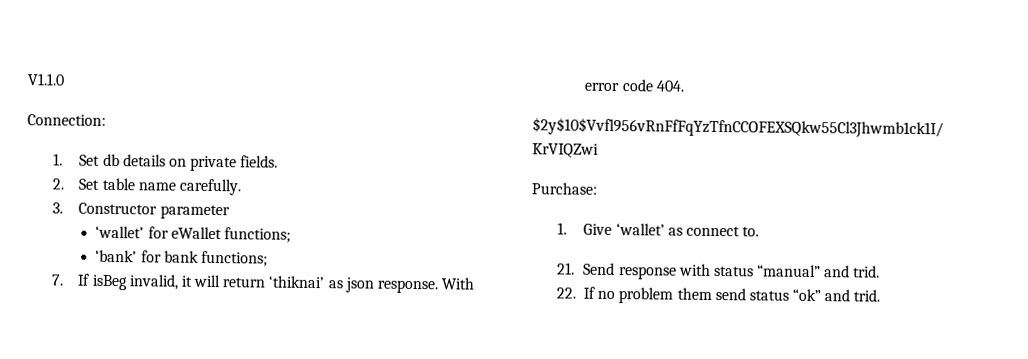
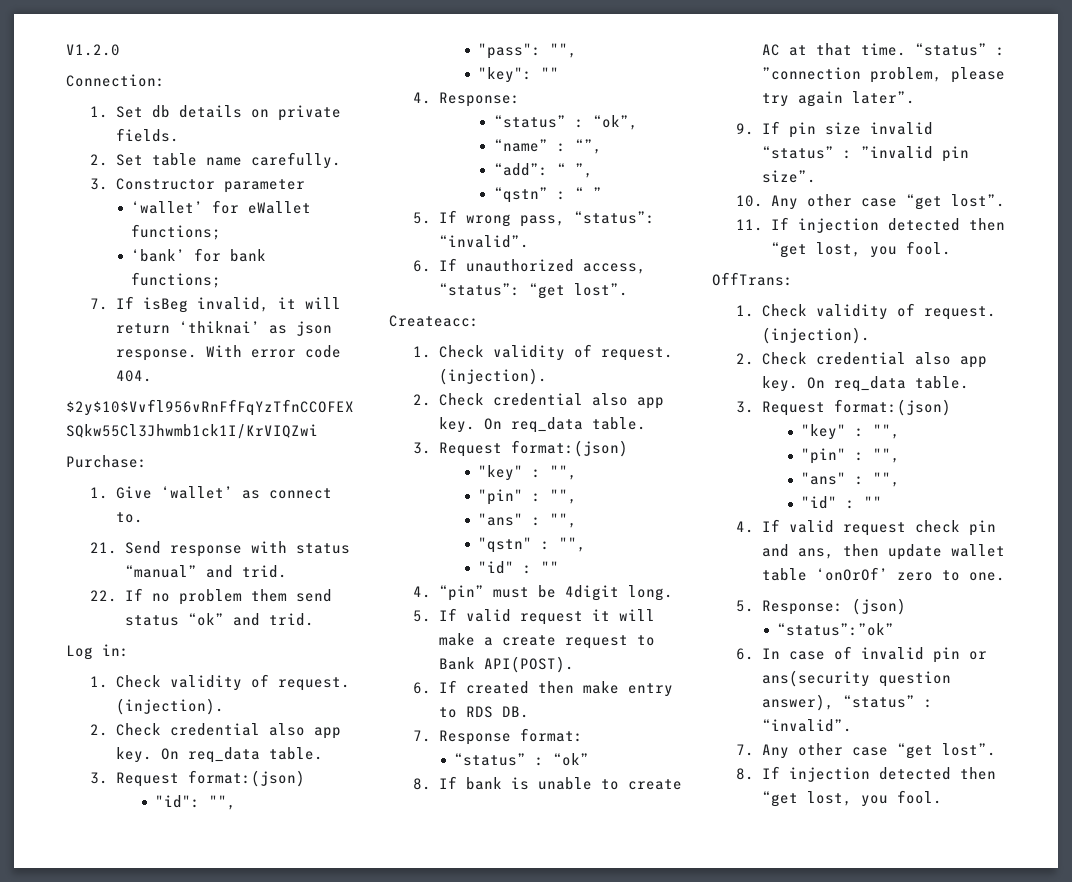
[27,73,65,86] V1.1.0 -> [66,44,120,56] V1.2.0
(881, 295) none -> [66,644,129,660] [90,674,350,691] [115,698,224,715] [90,723,341,739] [115,747,323,763] [90,770,305,787] [155,795,237,810] [478,43,578,59] [478,67,560,83] [413,92,520,107] [493,115,638,130] [493,139,602,154] [493,163,593,178] [493,187,602,203] [413,210,655,227] [438,235,529,248] [413,258,646,274] [438,283,628,299] [389,315,479,327] [413,344,673,361] [438,368,547,385] [413,393,664,409] [438,417,646,433] [413,440,628,457] [478,465,578,481] [478,489,578,505] [478,513,578,528] [478,537,587,553] [478,561,560,574] [413,585,673,601] [413,608,655,625] [438,633,655,649] [438,656,574,673] [413,680,673,697] [438,706,529,718] [413,728,583,745] [454,753,590,766] [413,776,682,790] [761,43,1005,56] [761,67,1005,83] [761,91,915,107] [736,121,933,138] [761,146,969,162] [761,170,816,183] [736,194,1005,210] [736,217,1005,233] [770,241,951,258] [712,272,793,286] [736,303,996,320] [761,327,870,344] [736,352,987,368] [761,376,969,392] [736,399,951,416] [801,424,901,440] [801,448,901,464] [801,472,901,487] [801,496,883,509] [736,519,996,536] [761,544,1005,560] [761,567,1005,581] [736,598,906,615] [777,623,895,636] [736,646,987,663] [761,670,951,687] [761,694,933,711] [761,719,852,732] [736,743,996,759] [736,766,996,782] [761,790,942,807] // Log in: // 1. Check validity of request. (injection). // 2. Check credential also app key. On req_data table. // 3. Request format:(json) // "id": "", // "pass": "", // "key": "" // 4. Response: // “status” : “ok”, // “name” : “”, // “add”: “ ”, // “qstn” : “ ” // 5. If wrong pass, “status”: “invalid”. // 6. If unauthorized access, “status”: “get lost”. // Createacc: // 1. Check validity of request. (injection). // 2. Check credential also app key. On req_data table. // 3. Request format:(json) // "key" : "", // "pin" : "", // "ans" : "", // "qstn" : "", // "id" : "" // 4. “pin” must be 4digit long. // 5. If valid request it will make a create request to Bank API(POST). // 6. If created then make entry to RDS DB. // 7. Response format: // “status” : “ok” // 8. If bank is unable to create AC at that time. “status” : ”connection problem, please try again later”. // 9. If pin size invalid “status” : ”invalid pin size”. // 10. Any other case “get lost”. // 11. If injection detected then “get lost, you fool. // OffTrans: // 1. Check validity of request. (injection). // 2. Check credential also app key. On req_data table. // 3. Request format:(json) // "key" : "", // "pin" : "", // "ans" : "", // "id" : "" // 4. If valid request check pin and ans, then update wallet table ‘onOrOf’ zero to one. // 5. Response: (json) // “status”:”ok” // 6. In case of invalid pin or ans(security question answer), “status” : “invalid”. // 7. Any other case “get lost”. // 8. If injection detected then “get lost, you fool.

